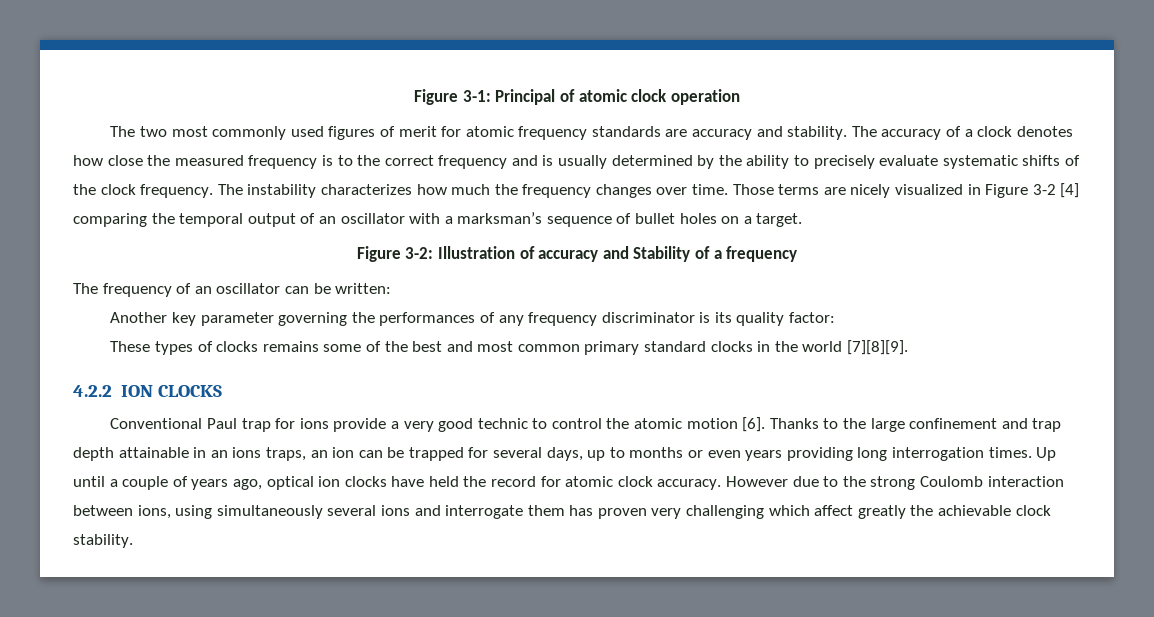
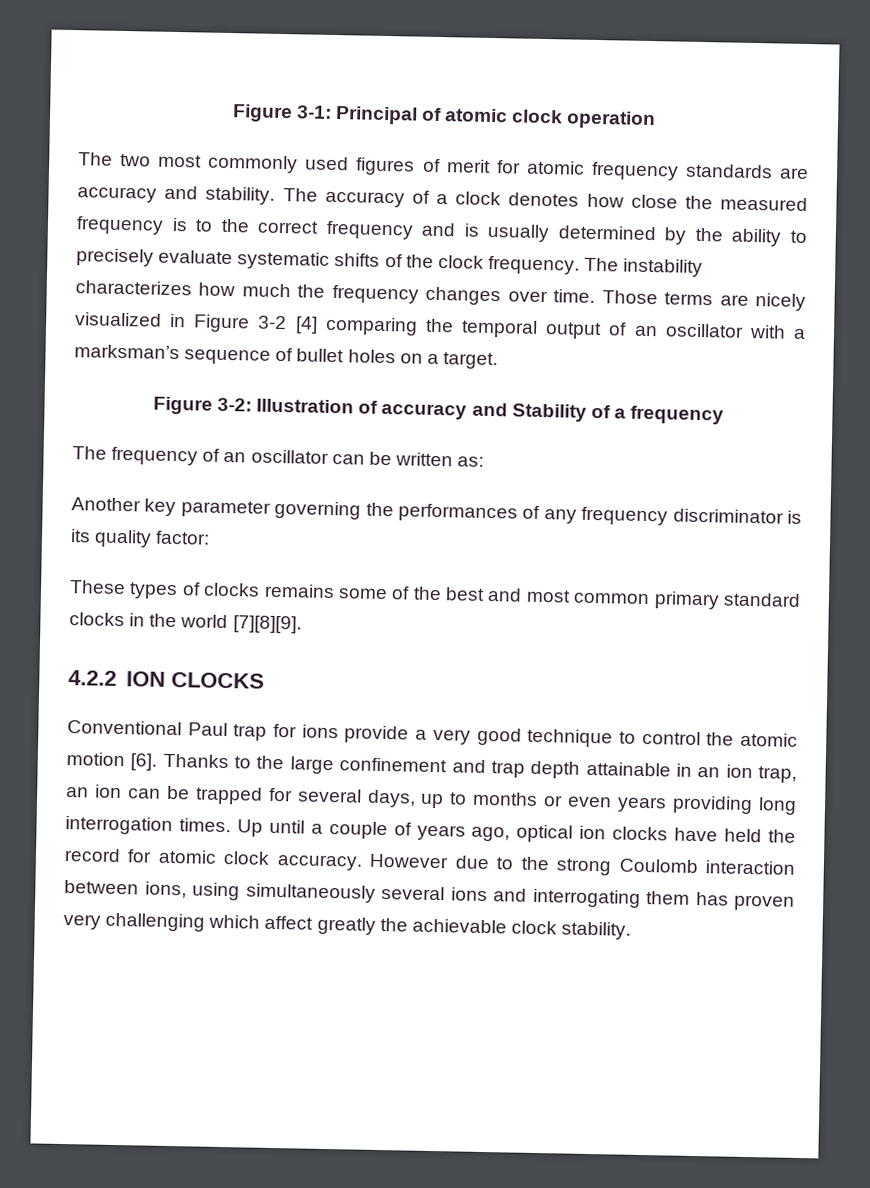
[335,283,392,294] written: -> [394,452,485,467] written as:
[477,418,528,429] technic -> [527,728,614,748] technique
[232,447,306,461] ions traps, -> [725,764,798,783] ion trap,
[445,505,524,519] interrogate -> [532,888,641,908] interrogating

